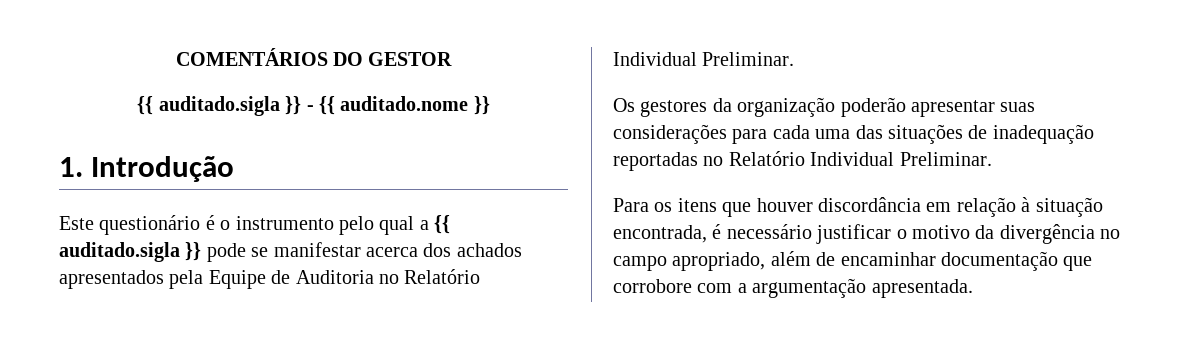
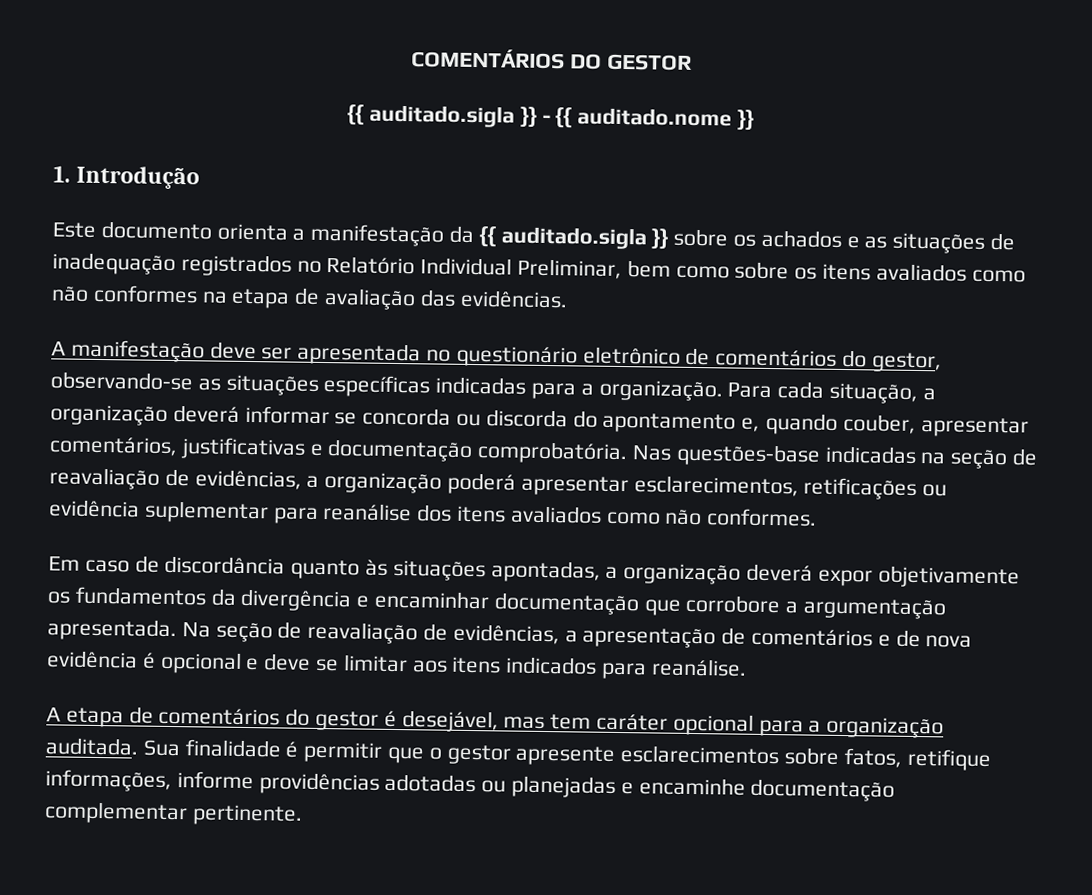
[99,215,451,235] [59,242,522,262] [59,269,481,289] [613,52,795,66] [613,97,1036,117] [613,124,1094,144] [613,151,992,171] [613,197,1103,217] [613,224,1121,244] [613,251,836,271] questionário é o instrumento pelo qual a {{ auditado.sigla }} pode se manifestar acerca dos achados apresentados pela Equipe de Auditoria no Relatório Individual Preliminar. // Os gestores da organização poderão apresentar suas considerações para cada uma das situações de inadequação reportadas no Relatório Individual Preliminar. // Para os itens que houver discordância em relação à situação encontrada, é necessário justificar o motivo da divergência no campo apropriado, além de -> [100,220,1016,254] [52,252,1026,283] [51,284,568,311] [51,339,942,373] [50,371,936,405] [50,404,1029,438] [49,436,1039,470] [49,467,948,500] [49,499,818,527] [48,555,1020,589] [47,586,370,612] documento orienta a manifestação da {{ auditado.sigla }} sobre os achados e as situações de inadequação registrados no Relatório Individual Preliminar, bem como sobre os itens avaliados como não conformes na etapa de avaliação das evidências. // A manifestação deve ser apresentada no questionário eletrônico de comentários do gestor, observando-se as situações específicas indicadas para a organização. Para cada situação, a organização deverá informar se concorda ou discorda do apontamento e, quando couber, apresentar comentários, justificativas e documentação comprobatória. Nas questões-base indicadas na seção de reavaliação de evidências, a organização poderá apresentar esclarecimentos, retificações ou evidência suplementar para reanálise dos itens avaliados como não conformes. // Em caso de discordância quanto às situações apontadas, a organização deverá expor objetivamente os fundamentos da divergência e
[697,283,733,293] com -> (782, 604) none
(973, 288) none -> [181,621,973,649] [47,650,747,680] [46,706,945,739] [45,737,991,772] [45,769,896,802] [44,801,303,826] Na seção de reavaliação de evidências, a apresentação de comentários e de nova evidência é opcional e deve se limitar aos itens indicados para reanálise. // A etapa de comentários do gestor é desejável, mas tem caráter opcional para a organização auditada. Sua finalidade é permitir que o gestor apresente esclarecimentos sobre fatos, retifique informações, informe providências adotadas ou planejadas e encaminhe documentação complementar pertinente.

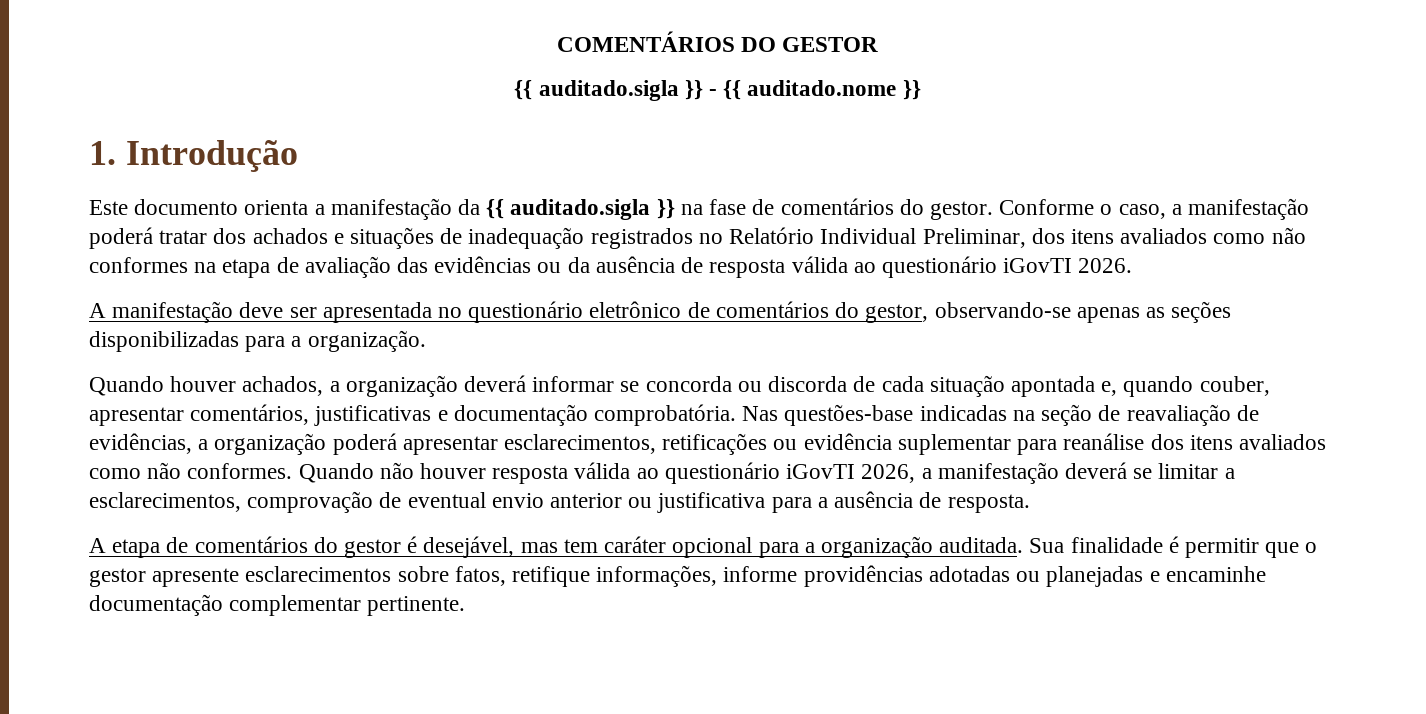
[673,228,757,247] sobre os -> [680,198,1309,220] [89,227,247,249] na fase de comentários do gestor. Conforme o caso, a manifestação poderá tratar dos
[864,236,888,249] as -> (344, 238) none
[626,260,818,280] bem como sobre os -> [1031,228,1065,244] dos
[459,289,568,309] evidências. -> [434,256,1133,278] evidências ou da ausência de resposta válida ao questionário iGovTI 2026.
[197,374,527,398] as situações específicas indicadas -> [1076,301,1232,323] [89,331,239,352] apenas as seções disponibilizadas
[727,381,919,405] Para cada situação, -> [89,376,324,396] // Quando houver achados,
[572,410,737,434] do apontamento -> [853,375,1095,397] de cada situação apontada
[48,555,1020,589] [47,586,947,620] [47,618,973,649] [47,650,747,680] // Em caso de discordância quanto às situações apontadas, a organização deverá expor objetivamente os fundamentos da divergência e encaminhar documentação que corrobore a argumentação apresentada. Na seção de reavaliação de evidências, a apresentação de comentários e de nova evidência é opcional e deve se limitar aos itens indicados para reanálise. -> [298,462,1235,484] [89,491,1030,513] Quando não houver resposta válida ao questionário iGovTI 2026, a manifestação deverá se limitar a esclarecimentos, comprovação de eventual envio anterior ou justificativa para a ausência de resposta.

